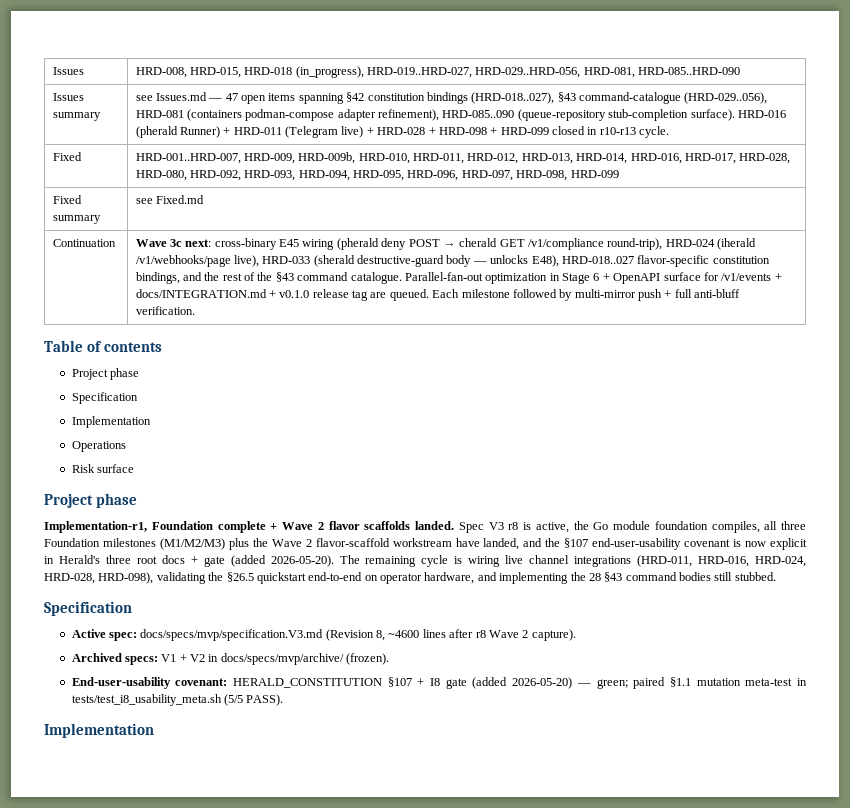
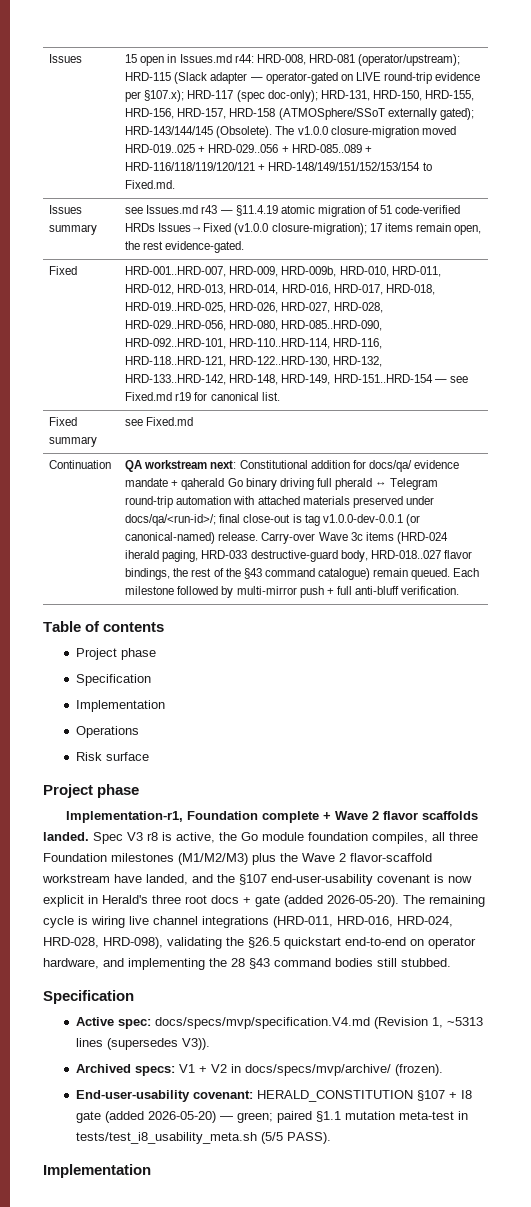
[135,66,741,78] [52,93,84,101] [52,112,101,121] [135,92,768,104] [135,109,786,121] [135,126,670,138] HRD-008, HRD-015, HRD-018 (in_progress), HRD-019..HRD-027, HRD-029..HRD-056, HRD-081, HRD-085..HRD-090 // Issues summary | see Issues.md — 47 open items spanning §42 constitution bindings (HRD-018..027), §43 command-catalogue (HRD-029..056), HRD-081 (containers podman-compose adapter refinement), HRD-085..090 (queue-repository stub-completion surface). HRD-016 (pherald Runner) + HRD-011 (Telegram live) + HRD-028 + HRD-098 + HRD-099 closed in r10-r13 cycle. -> [125,54,460,66] [125,72,481,84] [125,90,474,102] [125,108,474,120] [125,126,456,138] [125,144,372,153] [125,162,432,171] [125,180,176,189] [49,205,83,214] [49,224,98,235] [125,205,461,217] [125,223,481,235] [125,241,245,253] 15 open in Issues.md r44: HRD-008, HRD-081 (operator/upstream); HRD-115 (Slack adapter — operator-gated on LIVE round-trip evidence per §107.x); HRD-117 (spec doc-only); HRD-131, HRD-150, HRD-155, HRD-156, HRD-157, HRD-158 (ATMOSphere/SSoT externally gated); HRD-143/144/145 (Obsolete). The v1.0.0 closure-migration moved HRD-019..025 + HRD-029..056 + HRD-085..089 + HRD-116/118/119/120/121 + HRD-148/149/151/152/153/154 to Fixed.md. // Issues summary | see Issues.md r43 — §11.4.19 atomic migration of 51 code-verified HRDs Issues→Fixed (v1.0.0 closure-migration); 17 items remain open, the rest evidence-gated.
[739,153,791,164] [135,170,619,181] HRD-028, HRD-080, HRD-092, HRD-093, HRD-094, HRD-095, HRD-096, HRD-097, HRD-098, HRD-099 -> [385,284,435,295] [125,302,383,313] [125,320,383,331] [125,338,383,349] [125,356,383,367] [125,374,468,385] [125,392,280,401] HRD-018, HRD-019..HRD-025, HRD-026, HRD-027, HRD-028, HRD-029..HRD-056, HRD-080, HRD-085..HRD-090, HRD-092..HRD-101, HRD-110..HRD-114, HRD-116, HRD-118..HRD-121, HRD-122..HRD-130, HRD-132, HRD-133..HRD-142, HRD-148, HRD-149, HRD-151..HRD-154 — see Fixed.md r19 for canonical list.
[135,238,757,250] [135,255,770,267] [135,272,202,284] Wave 3c next: cross-binary E45 wiring (pherald deny POST → cherald GET /v1/compliance round-trip), HRD-024 (iherald /v1/webhooks/page live), HRD-033 (sherald destructive-guard body — unlocks E48), HRD-018..027 flavor-specific constitution bindings, and -> [125,460,459,472] [125,478,439,490] [125,496,434,508] [125,514,420,526] [125,532,448,544] [125,550,472,562] [125,568,171,580] QA workstream next: Constitutional addition for docs/qa/ evidence mandate + qaherald Go binary driving full pherald ↔ Telegram round-trip automation with attached materials preserved under docs/qa/<run-id>/; final close-out is tag v1.0.0-dev-0.0.1 (or canonical-named) release. Carry-over Wave 3c items (HRD-024 iherald paging, HRD-033 destructive-guard body, HRD-018..027 flavor bindings,
[350,272,782,284] [135,289,387,301] catalogue. Parallel-fan-out optimization in Stage 6 + OpenAPI surface for /v1/events + docs/INTEGRATION.md + v0.1.0 release tag are -> [317,568,409,580] catalogue) remain
[140,629,576,641] docs/specs/mvp/specification.V3.md (Revision 8, ~4600 lines after r8 Wave 2 capture). -> [154,1017,483,1029] [75,1038,210,1050] docs/specs/mvp/specification.V4.md (Revision 1, ~5313 lines (supersedes V3)).

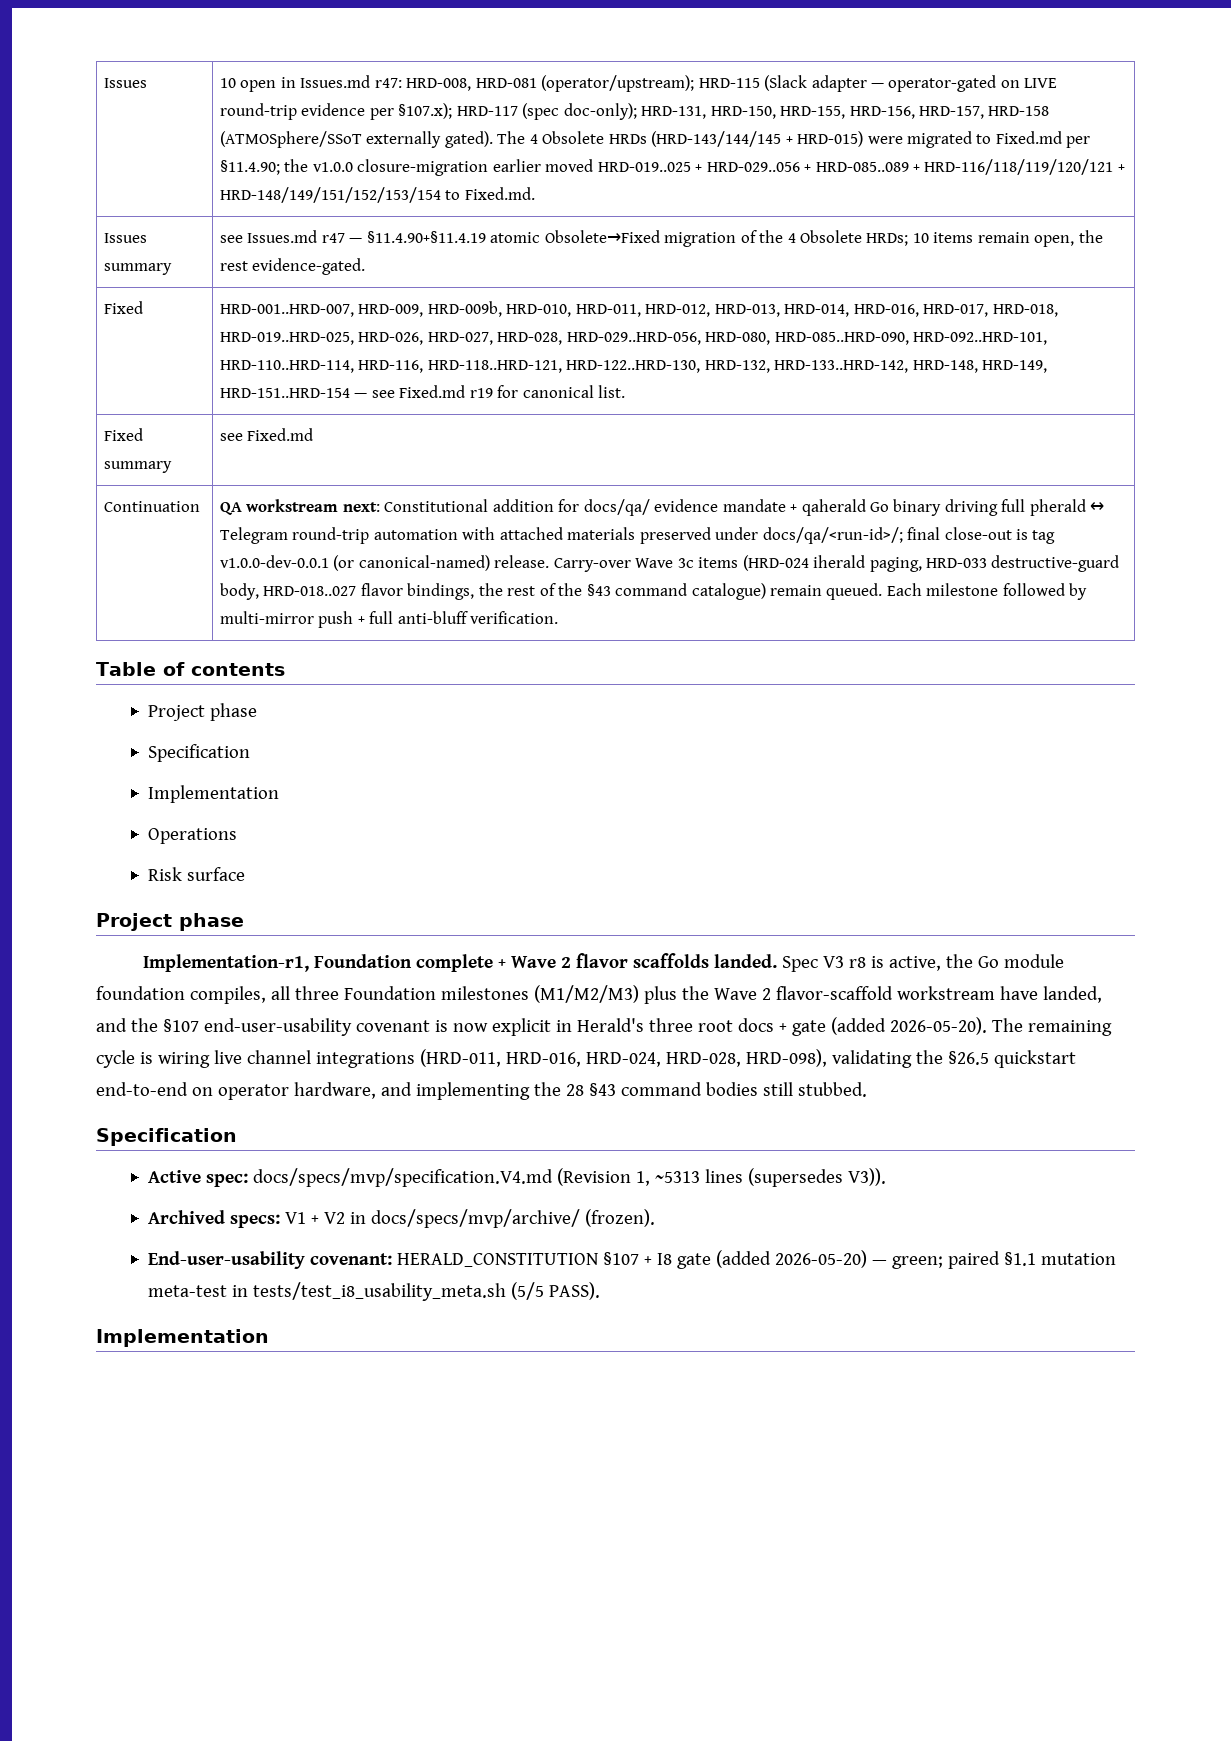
[125,54,138,63] 15 -> [220,78,237,88] 10
[234,54,254,63] r44: -> [374,78,402,88] r47:
[439,108,474,120] [125,126,295,138] gated); HRD-143/144/145 (Obsolete). The -> [444,131,1091,148] [220,159,309,175] gated). The 4 Obsolete HRDs (HRD-143/144/145 + HRD-015) were migrated to Fixed.md per §11.4.90; the
(419, 132) none -> [492,159,541,172] earlier
[201,205,461,217] [125,223,382,235] r43 — §11.4.19 atomic migration of 51 code-verified HRDs Issues→Fixed (v1.0.0 closure-migration); 17 -> [321,230,929,247] r47 — §11.4.90+§11.4.19 atomic Obsolete→Fixed migration of the 4 Obsolete HRDs; 10

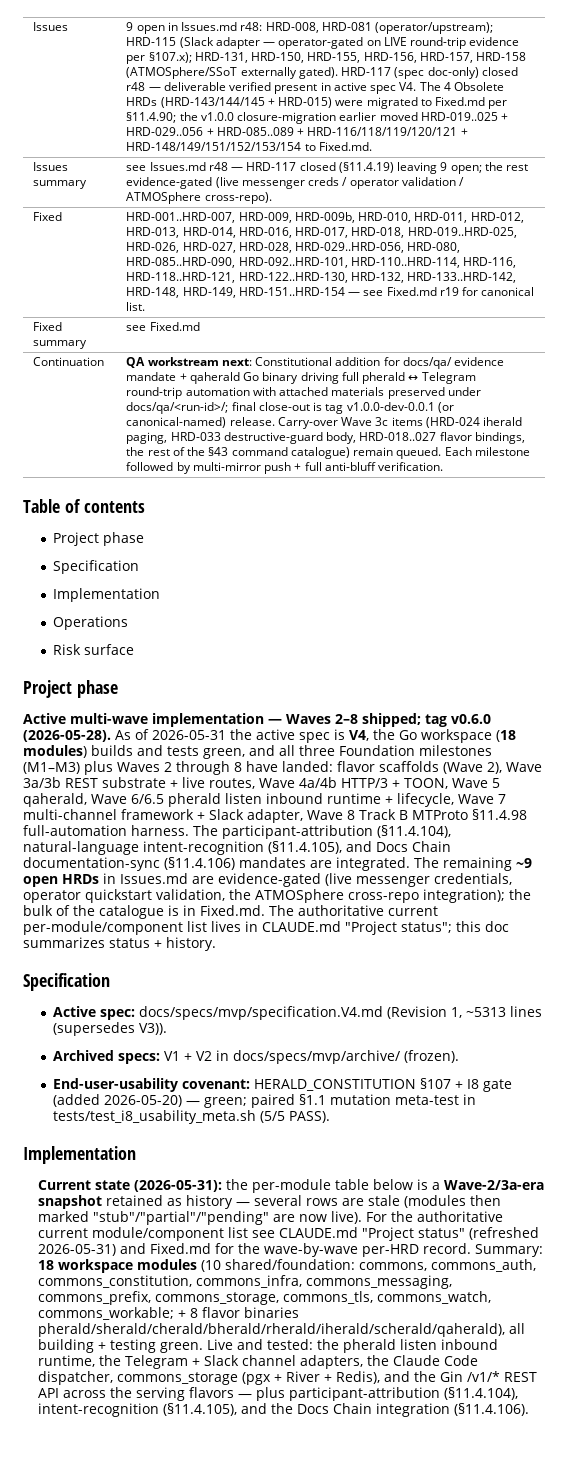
[220,78,237,88] 10 -> [126,22,134,31] 9
[374,78,402,88] r47: -> [240,22,263,31] r48:
[456,103,637,120] HRD-117 (spec doc-only); -> (192, 57) none
(493, 139) none -> [341,67,518,79] [126,82,417,94] HRD-117 (spec doc-only) closed r48 — deliverable verified present in active spec V4.
[321,230,1103,247] [220,258,366,275] r47 — §11.4.90+§11.4.19 atomic Obsolete→Fixed migration of the 4 Obsolete HRDs; 10 items remain open, the rest evidence-gated. -> [208,162,529,174] [126,177,465,189] [126,192,272,204] r48 — HRD-117 closed (§11.4.19) leaving 9 open; the rest evidence-gated (live messenger creds / operator validation / ATMOSphere cross-repo).
[142,953,1064,972] [96,985,1102,1004] [96,1017,1112,1036] [96,1049,1076,1068] [96,1082,867,1100] Implementation-r1, Foundation complete + Wave 2 flavor scaffolds landed. Spec V3 r8 is active, the Go module foundation compiles, all three Foundation milestones (M1/M2/M3) plus the Wave 2 flavor-scaffold workstream have landed, and the §107 end-user-usability covenant is now explicit in Herald's three root docs + gate (added 2026-05-20). The remaining cycle is wiring live channel integrations (HRD-011, HRD-016, HRD-024, HRD-028, HRD-098), validating the §26.5 quickstart end-to-end on operator hardware, and implementing the 28 §43 command bodies still stubbed. -> [23,713,491,727] [23,729,516,743] [23,745,492,759] [23,761,542,775] [23,777,500,789] [23,793,506,807] [23,809,527,823] [23,825,451,839] [23,841,451,855] [23,857,532,871] [23,873,512,887] [23,889,531,903] [23,905,438,919] [23,921,509,935] [23,937,216,951] Active multi-wave implementation — Waves 2–8 shipped; tag v0.6.0 (2026-05-28). As of 2026-05-31 the active spec is V4, the Go workspace (18 modules) builds and tests green, and all three Foundation milestones (M1–M3) plus Waves 2 through 8 have landed: flavor scaffolds (Wave 2), Wave 3a/3b REST substrate + live routes, Wave 4a/4b HTTP/3 + TOON, Wave 5 qaherald, Wave 6/6.5 pherald listen inbound runtime + lifecycle, Wave 7 multi-channel framework + Slack adapter, Wave 8 Track B MTProto §11.4.98 full-automation harness. The participant-attribution (§11.4.104), natural-language intent-recognition (§11.4.105), and Docs Chain documentation-sync (§11.4.106) mandates are integrated. The remaining ~9 open HRDs in Issues.md are evidence-gated (live messenger credentials, operator quickstart validation, the ATMOSphere cross-repo integration); the bulk of the catalogue is in Fixed.md. The authoritative current per-module/component list lives in CLAUDE.md "Project status"; this doc summarizes status + history.
(269, 1338) none -> [37,1179,544,1193] [37,1195,501,1209] [37,1211,503,1225] [37,1227,539,1241] [37,1243,543,1257] [37,1259,536,1273] [37,1275,452,1289] [37,1291,491,1305] [37,1307,299,1320] [37,1323,525,1337] [37,1339,498,1353] [37,1355,478,1369] [37,1371,537,1385] [37,1387,518,1401] [37,1403,529,1417] // Current state (2026-05-31): the per-module table below is a Wave-2/3a-era snapshot retained as history — several rows are stale (modules then marked "stub"/"partial"/"pending" are now live). For the authoritative current module/component list see CLAUDE.md "Project status" (refreshed 2026-05-31) and Fixed.md for the wave-by-wave per-HRD record. Summary: 18 workspace modules (10 shared/foundation: commons, commons_auth, commons_constitution, commons_infra, commons_messaging, commons_prefix, commons_storage, commons_tls, commons_watch, commons_workable; + 8 flavor binaries pherald/sherald/cherald/bherald/rherald/iherald/scherald/qaherald), all building + testing green. Live and tested: the pherald listen inbound runtime, the Telegram + Slack channel adapters, the Claude Code dispatcher, commons_storage (pgx + River + Redis), and the Gin /v1/* REST API across the serving flavors — plus participant-attribution (§11.4.104), intent-recognition (§11.4.105), and the Docs Chain integration (§11.4.106).

